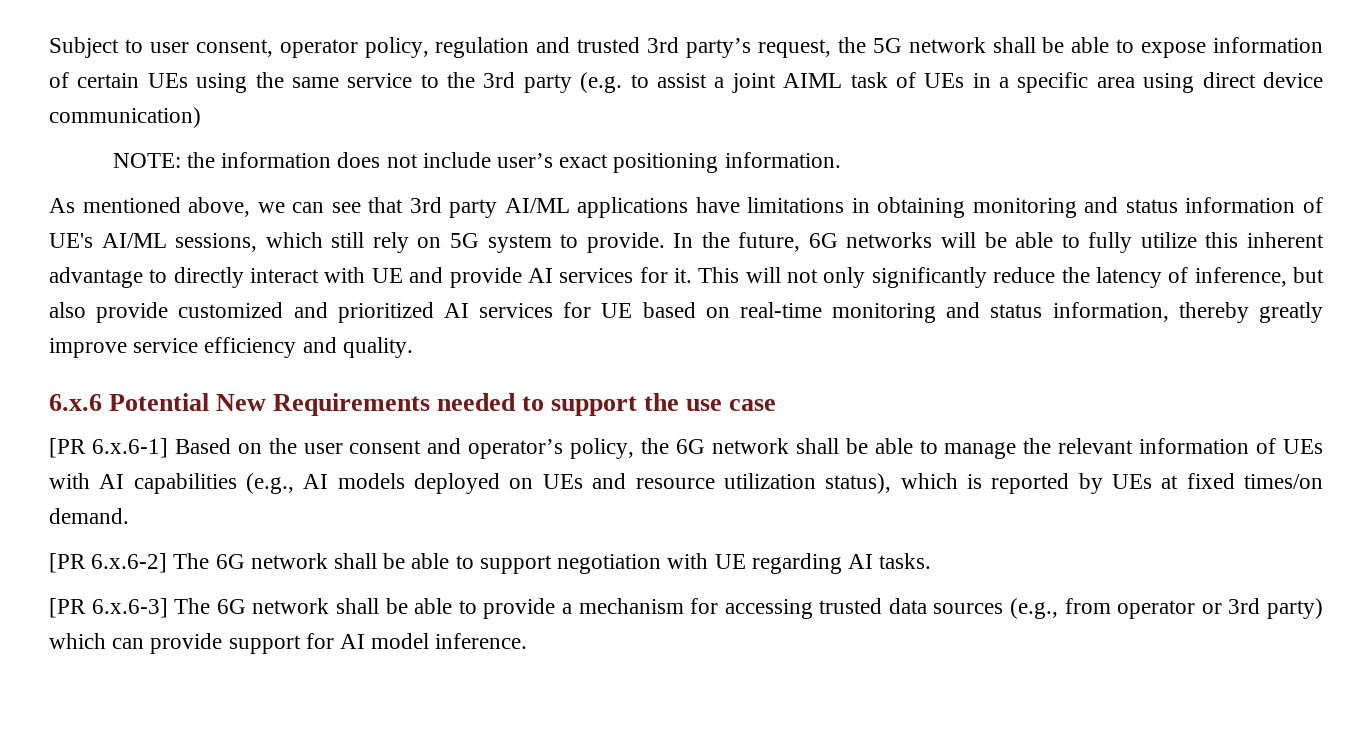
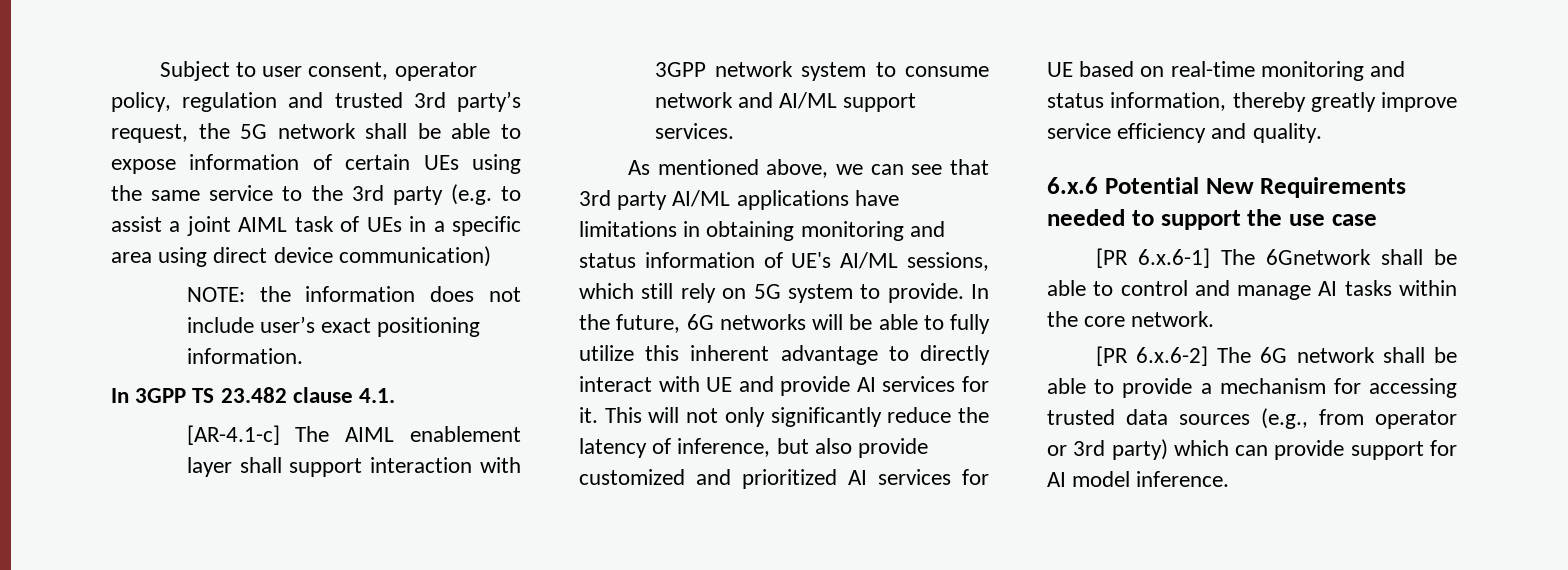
(841, 160) none -> [111,387,396,403] [186,425,521,445] [186,457,521,477] [654,61,989,81] [654,92,917,112] [654,123,734,139] // In 3GPP TS 23.482 clause 4.1. // [AR-4.1-c] The AIML enablement layer shall support interaction with 3GPP network system to consume network and AI/ML support services.
[174,438,1323,459] [49,473,1323,494] [49,508,129,524] Based on the user consent and operator’s policy, the 6G network shall be able to manage the relevant information of UEs with AI capabilities (e.g., AI models deployed on UEs and resource utilization status), which is reported by UEs at fixed times/on demand. -> [1220,249,1457,265] [1047,280,1457,300] [1047,311,1215,327] The 6Gnetwork shall be able to control and manage AI tasks within the core network.
[479,553,932,574] [49,598,477,618] support negotiation with UE regarding AI tasks. // [PR 6.x.6-3] The 6G network shall be able to -> (1115, 386) none

